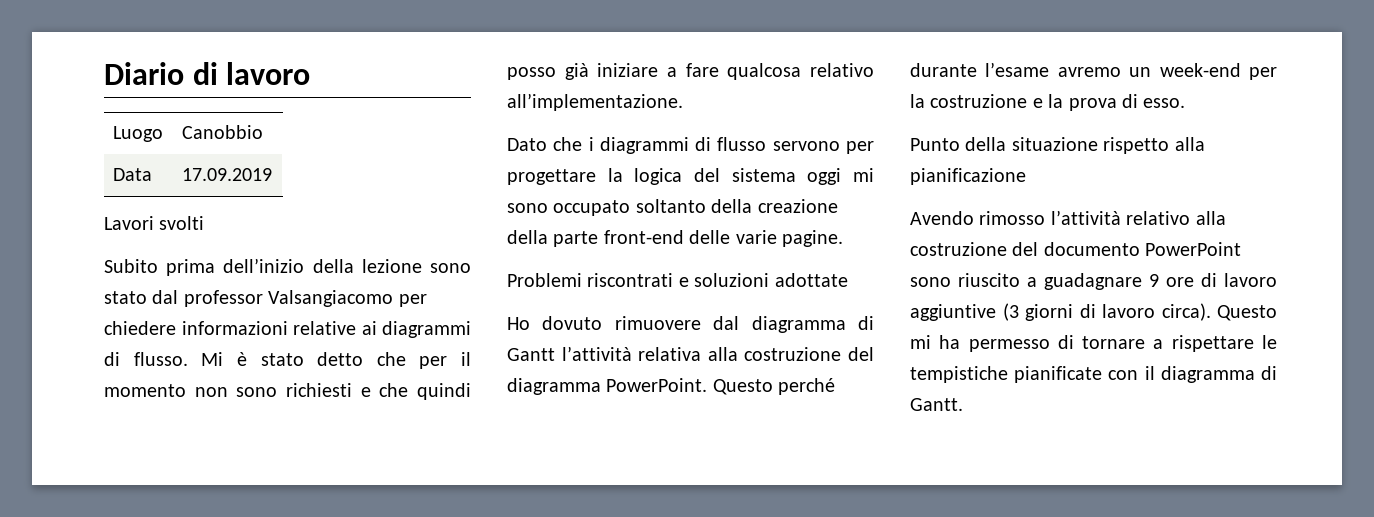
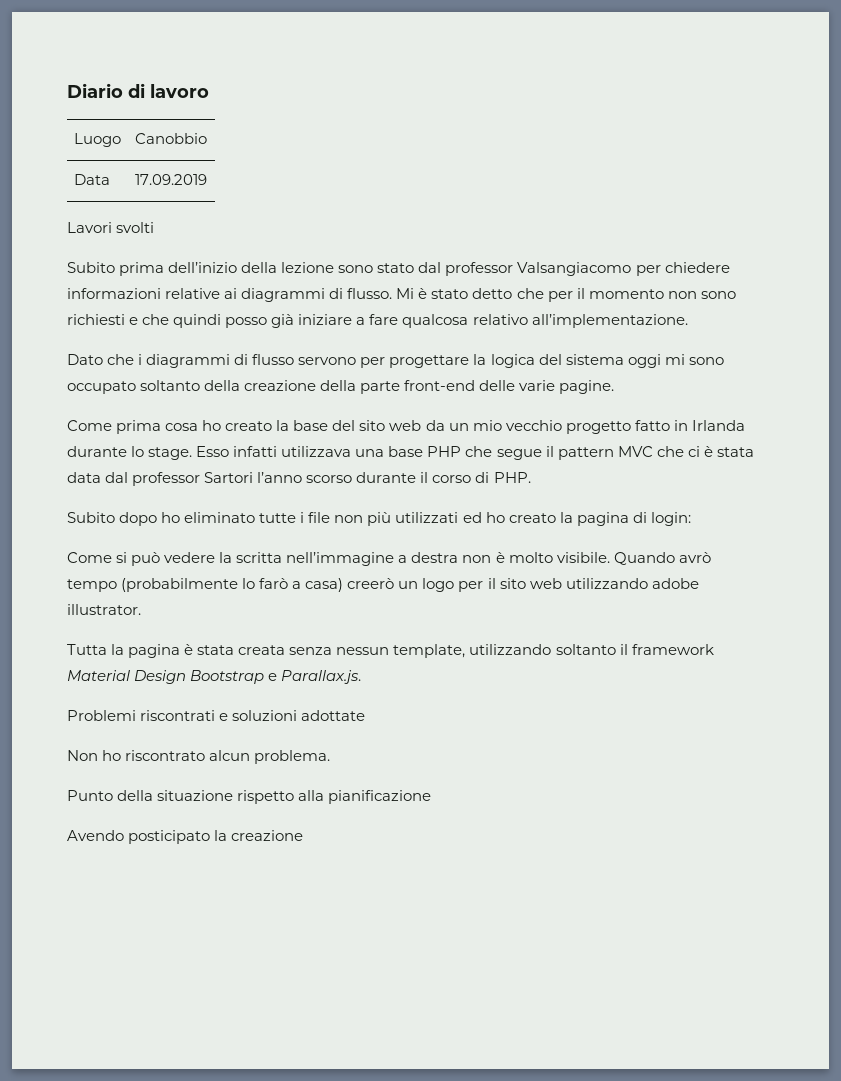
(843, 238) none -> [67,420,745,434] [67,446,754,460] [67,472,531,486] [67,512,691,526] [67,552,711,566] [67,578,699,592] [67,604,141,615] [67,644,714,658] [67,670,362,684] // Come prima cosa ho creato la base del sito web da un mio vecchio progetto fatto in Irlanda durante lo stage. Esso infatti utilizzava una base PHP che segue il pattern MVC che ci è stata data dal professor Sartori l’anno scorso durante il corso di PHP. // Subito dopo ho eliminato tutte i file non più utilizzati ed ho creato la pagina di login: // Come si può vedere la scritta nell’immagine a destra non è molto visibile. Quando avrò tempo (probabilmente lo farò a casa) creerò un logo per il sito web utilizzando adobe illustrator. // Tutta la pagina è stata creata senza nessun template, utilizzando soltanto il framework Material Design Bootstrap e Parallax.js.
[507,316,874,333] [507,346,874,361] [507,378,836,395] [910,62,1277,80] [910,94,1186,111] Ho dovuto rimuovere dal diagramma di Gantt l’attività relativa alla costruzione del diagramma PowerPoint. Questo perché durante l’esame avremo un week-end per la costruzione e la prova di esso. -> [67,750,331,764] Non ho riscontrato alcun problema.
[979,210,1226,225] [910,242,1242,256] [910,273,1277,290] [910,303,1277,321] [910,335,1277,352] [910,366,1277,383] [910,398,963,411] rimosso l’attività relativo alla costruzione del documento PowerPoint sono riuscito a guadagnare 9 ore di lavoro aggiuntive (3 giorni di lavoro circa). Questo mi ha permesso di tornare a rispettare le tempistiche pianificate con il diagramma di Gantt. -> [128,830,304,844] posticipato la creazione

